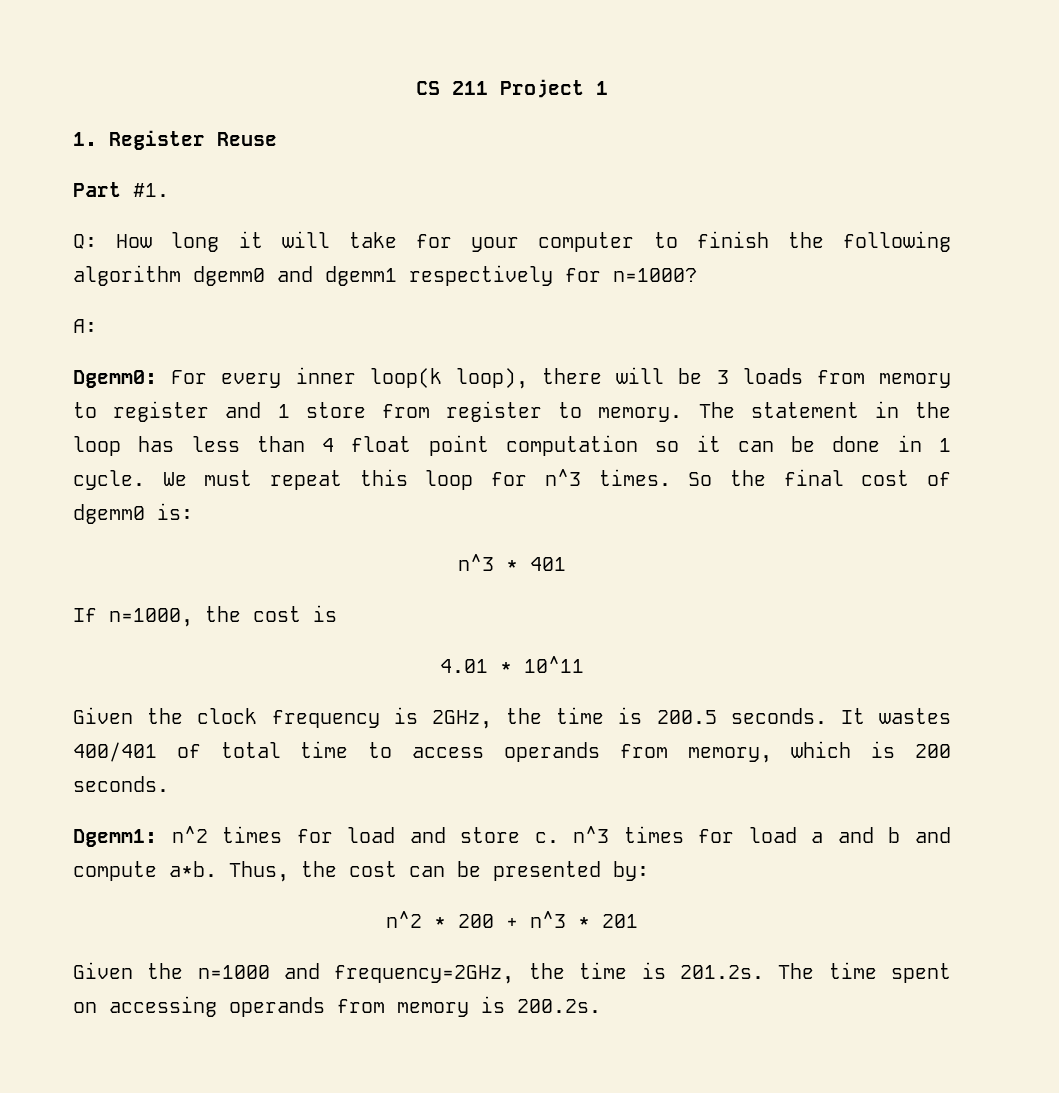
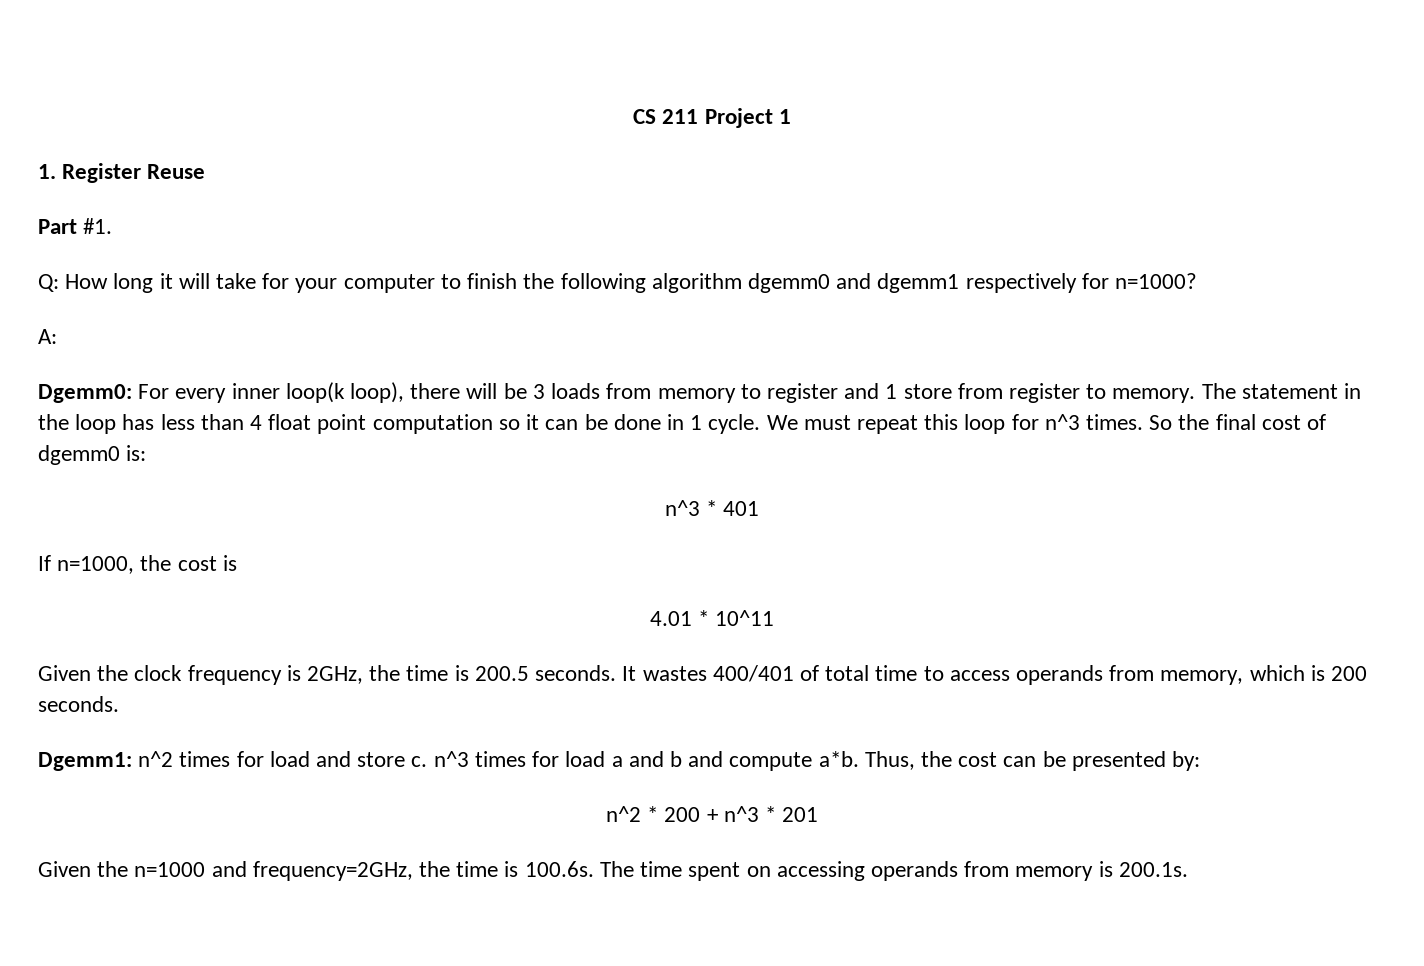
[679,965,764,979] 201.2s. -> [524,861,594,877] 100.6s.
[517,999,601,1013] 200.2s. -> [1118,862,1188,877] 200.1s.

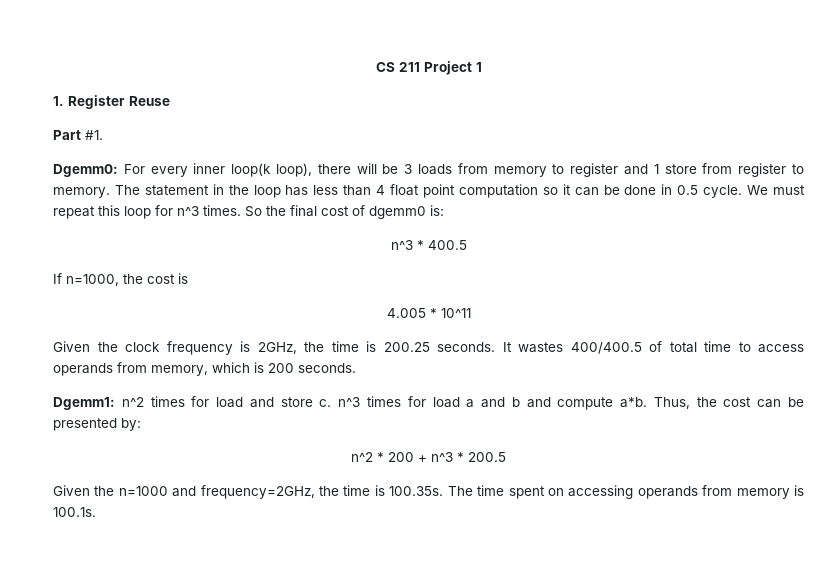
[38,273,1197,293] [38,329,57,344] // Q: How long it will take for your computer to finish the following algorithm dgemm0 and dgemm1 respectively for n=1000? // A: -> (103, 135) none
[690,415,703,430] 1 -> [677,185,699,195] 0.5
[723,501,760,516] 401 -> [427,240,467,250] 400.5
[649,611,692,626] 4.01 -> [386,308,426,318] 4.005
[474,666,529,681] 200.5 -> [383,342,430,352] 200.25
[712,665,794,682] 400/401 -> [570,342,642,354] 400/400.5
[782,807,819,822] 201 -> [468,452,506,462] 200.5
[524,861,594,877] 100.6s. -> [389,486,444,496] 100.35s.
[1118,862,1188,877] 200.1s. -> [53,507,96,517] 100.1s.

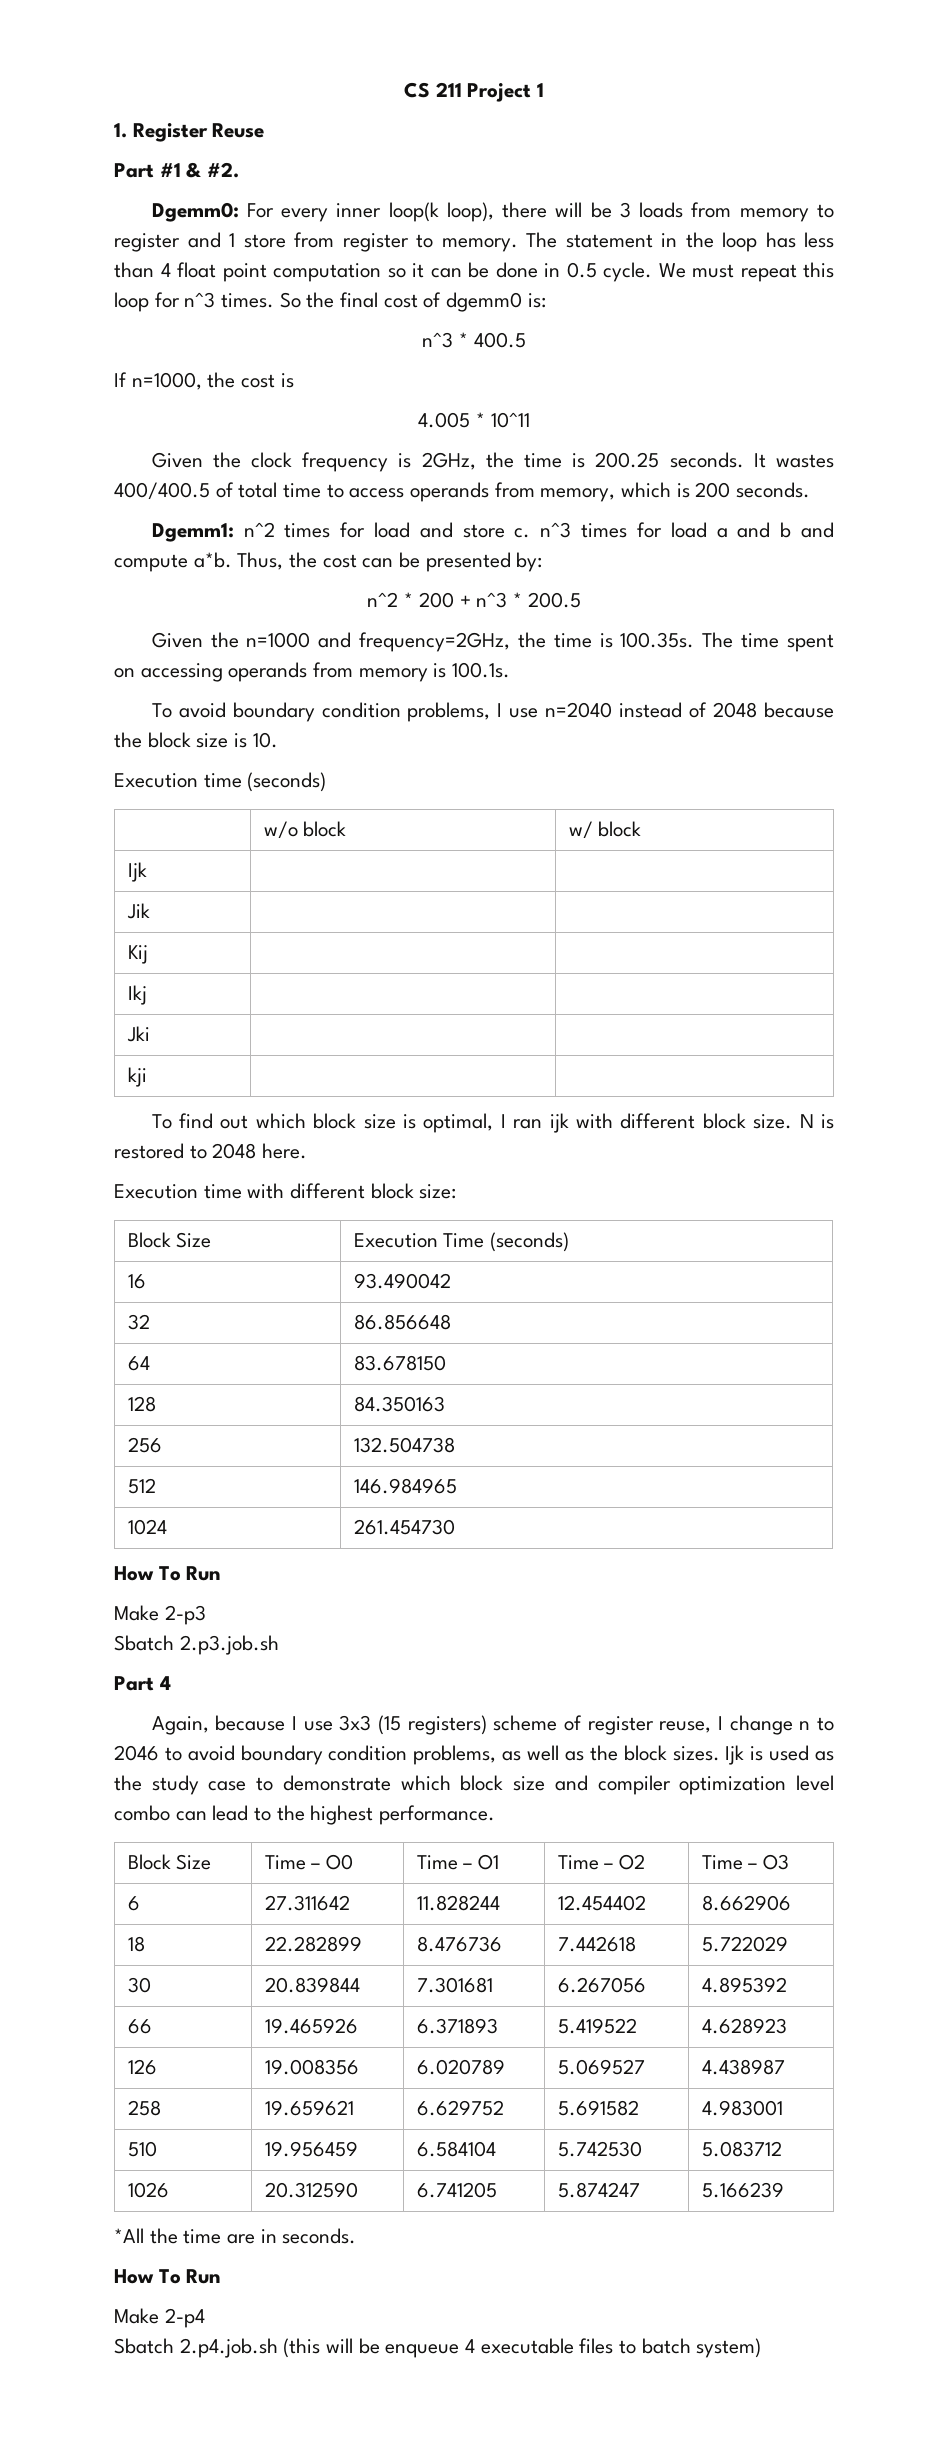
[85,130,103,140] #1. -> [159,162,240,178] #1 & #2.
(96, 512) none -> [151,702,834,722] [114,732,278,748] [114,772,327,792] [263,821,347,839] [568,821,642,839] [127,862,147,882] [126,903,150,919] [127,945,148,964] [127,985,147,1005] [126,1026,150,1042] [127,1067,147,1087] [151,1113,834,1133] [114,1143,308,1159] [114,1183,457,1199] [127,1232,212,1248] [353,1232,570,1252] [127,1274,146,1289] [353,1273,451,1289] [127,1314,150,1330] [353,1314,451,1330] [127,1356,150,1371] [353,1355,446,1371] [127,1396,156,1412] [353,1396,445,1412] [127,1437,162,1453] [353,1437,455,1453] [127,1478,156,1494] [353,1478,457,1494] [127,1519,167,1535] [353,1519,455,1535] [114,1566,222,1581] [114,1605,206,1625] [114,1635,279,1655] [114,1676,171,1691] [151,1715,834,1735] [114,1745,835,1765] [114,1775,835,1795] [114,1805,496,1825] [127,1854,212,1870] [264,1854,354,1870] [416,1854,500,1870] [557,1854,646,1870] [701,1854,790,1870] [127,1896,140,1911] [264,1895,350,1911] [416,1895,500,1911] [557,1895,646,1911] [701,1895,791,1911] [127,1936,145,1952] [264,1936,362,1952] [416,1936,502,1952] [557,1936,636,1952] [701,1936,788,1952] [127,1977,151,1993] [264,1977,360,1993] [416,1977,493,1993] [557,1977,646,1993] [701,1977,787,1993] [127,2019,152,2034] [264,2018,358,2034] [416,2018,498,2034] [557,2018,637,2034] [701,2018,787,2034] [127,2059,157,2075] [264,2059,359,2075] [416,2059,505,2075] [557,2059,645,2075] [701,2059,785,2075] [127,2100,161,2116] [264,2100,354,2116] [416,2100,504,2116] [557,2100,639,2116] [701,2100,783,2116] [127,2141,157,2157] [264,2141,358,2157] [416,2141,496,2157] [557,2141,642,2157] [701,2141,782,2157] [127,2182,169,2198] [264,2182,358,2198] [416,2182,497,2198] [557,2182,640,2198] [701,2182,784,2198] [114,2228,357,2244] [114,2269,222,2284] [114,2308,205,2328] [114,2338,762,2358] // To avoid boundary condition problems, I use n=2040 instead of 2048 because the block size is 10. // Execution time (seconds) // | w/o block | w/ block // Ijk | | // Jik | | // Kij | | // Ikj | | // Jki | | // kji | | // To find out which block size is optimal, I ran ijk with different block size. N is restored to 2048 here. // Execution time with different block size: // Block Size | Execution Time (seconds) // 16 | 93.490042 // 32 | 86.856648 // 64 | 83.678150 // 128 | 84.350163 // 256 | 132.504738 // 512 | 146.984965 // 1024 | 261.454730 // How To Run // Make 2-p3 // Sbatch 2.p3.job.sh // Part 4 // Again, because I use 3x3 (15 registers) scheme of register reuse, I change n to 2046 to avoid boundary condition problems, as well as the block sizes. Ijk is used as the study case to demonstrate which block size and compiler optimization level combo can lead to the highest performance. // Block Size | Time – O0 | Time – O1 | Time – O2 | Time – O3 // 6 | 27.311642 | 11.828244 | 12.454402 | 8.662906 // 18 | 22.282899 | 8.476736 | 7.442618 | 5.722029 // 30 | 20.839844 | 7.301681 | 6.267056 | 4.895392 // 66 | 19.465926 | 6.371893 | 5.419522 | 4.628923 // 126 | 19.008356 | 6.020789 | 5.069527 | 4.438987 // 258 | 19.659621 | 6.629752 | 5.691582 | 4.983001 // 510 | 19.956459 | 6.584104 | 5.742530 | 5.083712 // 1026 | 20.312590 | 6.741205 | 5.874247 | 5.166239 // *All the time are in seconds. // How To Run // Make 2-p4 // Sbatch 2.p4.job.sh (this will be enqueue 4 executable files to batch system)

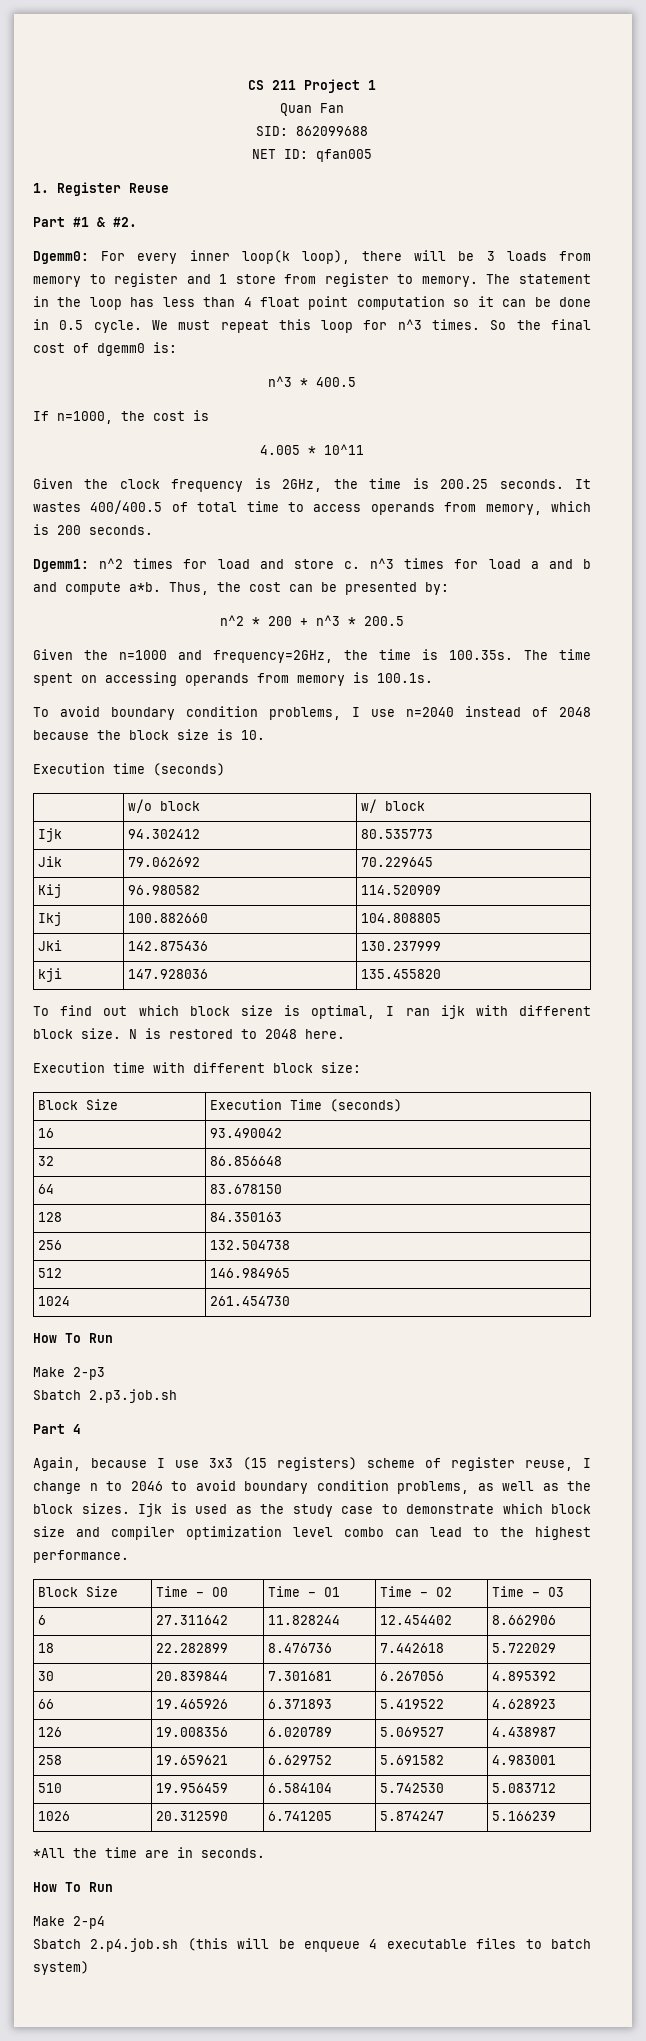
(545, 90) none -> [280,103,344,116] [256,126,368,136] [252,149,372,162] // Quan Fan // SID: 862099688 // NET ID: qfan005
(147, 872) | -> [128,829,201,839] [361,829,434,839] 94.302412 | 80.535773
(150, 911) | -> [128,857,201,867] [361,857,434,867] 79.062692 | 70.229645
(148, 954) | -> [128,885,201,895] [361,885,442,895] 96.980582 | 114.520909
(147, 995) | -> [128,913,209,923] [361,913,442,923] 100.882660 | 104.808805
(150, 1034) | -> [128,941,209,951] [361,941,442,951] 142.875436 | 130.237999
(147, 1077) | -> [128,969,209,979] [361,969,442,979] 147.928036 | 135.455820

